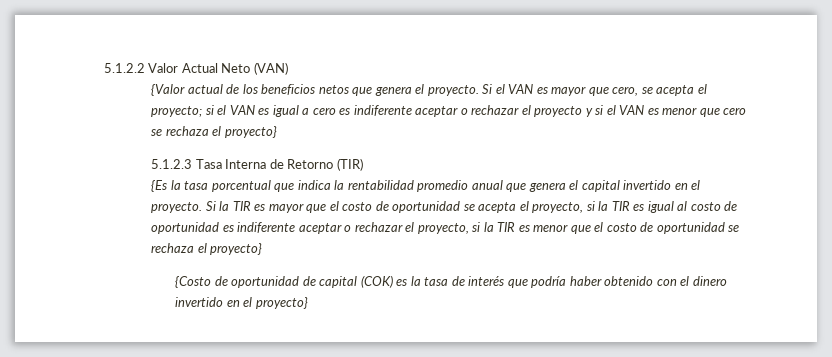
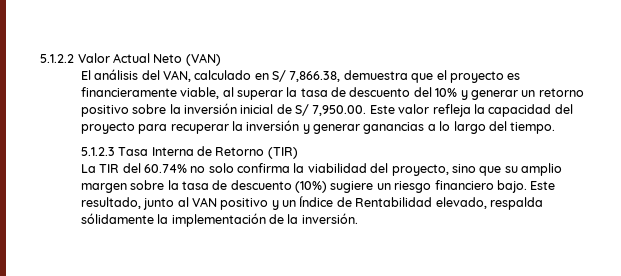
[151,84,707,96] [151,105,747,117] [151,126,277,138] {Valor actual de los beneficios netos que genera el proyecto. Si el VAN es mayor que cero, se acepta el proyecto; si el VAN es igual a cero es indiferente aceptar o rechazar el proyecto y si el VAN es menor que cero se rechaza el proyecto} -> [80,69,521,83] [80,87,584,100] [80,103,573,117] [80,120,556,134] El análisis del VAN, calculado en S/ 7,866.38, demuestra que el proyecto es financieramente viable, al superar la tasa de descuento del 10% y generar un retorno positivo sobre la inversión inicial de S/ 7,950.00. Este valor refleja la capacidad del proyecto para recuperar la inversión y generar ganancias a lo largo del tiempo.
[151,180,701,192] [151,201,738,213] [151,222,740,234] [151,243,263,255] [174,275,727,288] [174,297,308,309] {Es la tasa porcentual que indica la rentabilidad promedio anual que genera el capital invertido en el proyecto. Si la TIR es mayor que el costo de oportunidad se acepta el proyecto, si la TIR es igual al costo de oportunidad es indiferente aceptar o rechazar el proyecto, si la TIR es menor que el costo de oportunidad se rechaza el proyecto} // {Costo de oportunidad de capital (COK) es la tasa de interés que podría haber obtenido con el dinero invertido en el proyecto} -> [80,163,563,176] [80,180,556,193] [80,196,543,210] [80,213,358,227] La TIR del 60.74% no solo confirma la viabilidad del proyecto, sino que su amplio margen sobre la tasa de descuento (10%) sugiere un riesgo financiero bajo. Este resultado, junto al VAN positivo y un Índice de Rentabilidad elevado, respalda sólidamente la implementación de la inversión.

